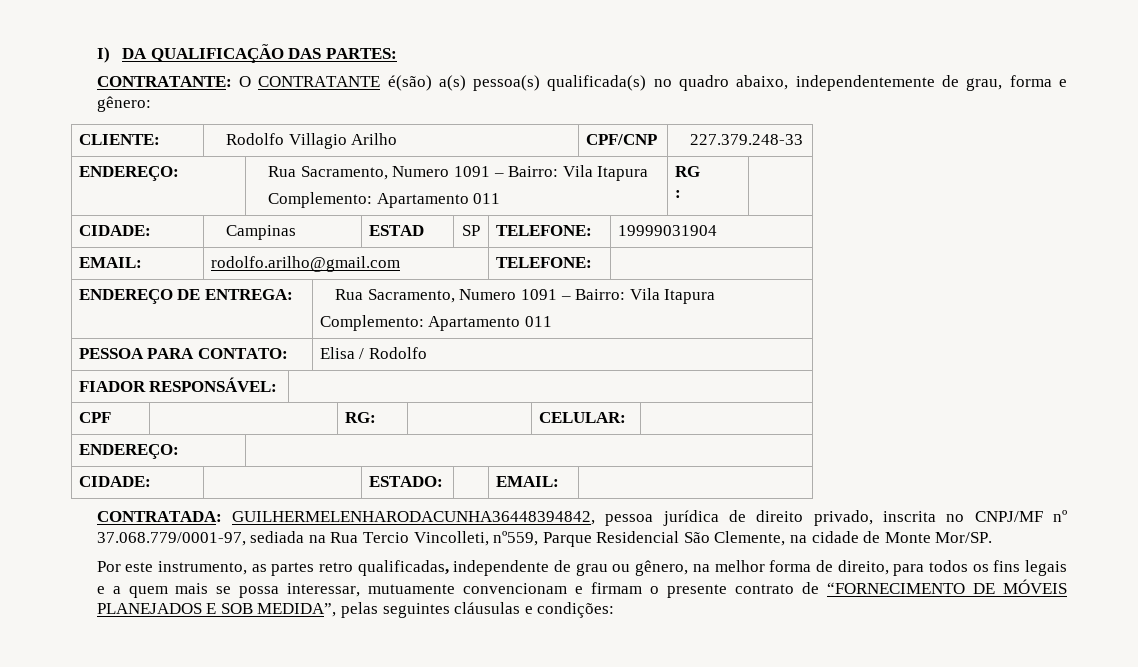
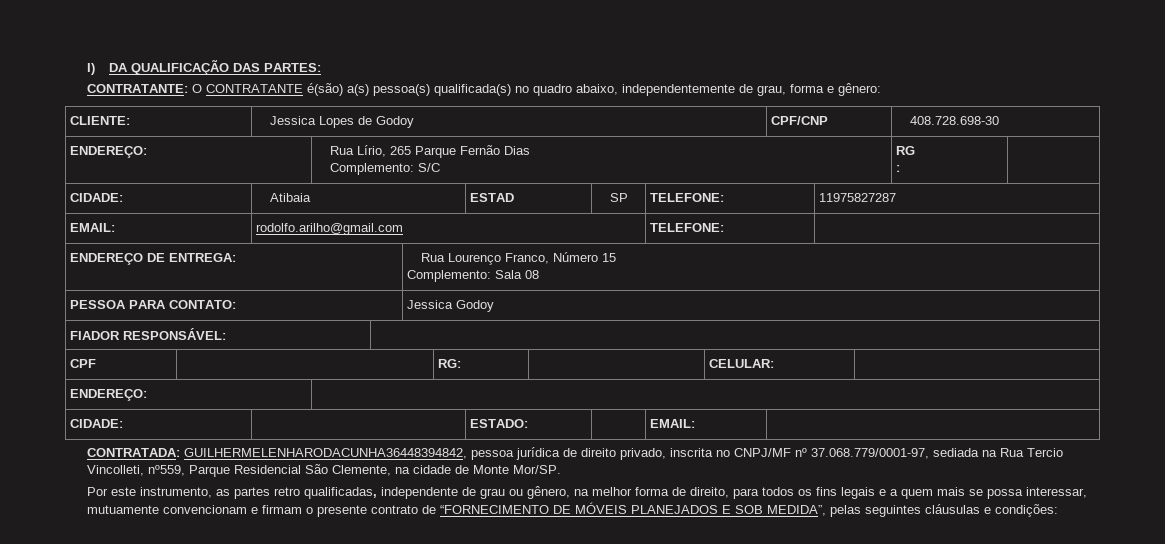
[226,133,398,149] Rodolfo Villagio Arilho -> [269,116,414,128] Jessica Lopes de Godoy
[690,134,804,145] 227.379.248-33 -> [909,116,999,125] 408.728.698-30
[300,165,649,181] [268,192,501,208] Sacramento, Numero 1091 – Bairro: Vila Itapura // Complemento: Apartamento 011 -> [356,145,530,158] [329,163,440,175] Lírio, 265 Parque Fernão Dias // Complemento: S/C
[226,225,297,240] Campinas -> [269,193,311,202] Atibaia
[617,225,717,236] 19999031904 -> [819,193,897,202] 11975827287
[367,288,716,304] [319,315,552,331] Sacramento, Numero 1091 – Bairro: Vila Itapura // Complemento: Apartamento 011 -> [447,252,616,265] [407,270,540,282] Lourenço Franco, Número 15 // Complemento: Sala 08
[319,347,427,359] Elisa / Rodolfo -> [407,300,495,312] Jessica Godoy

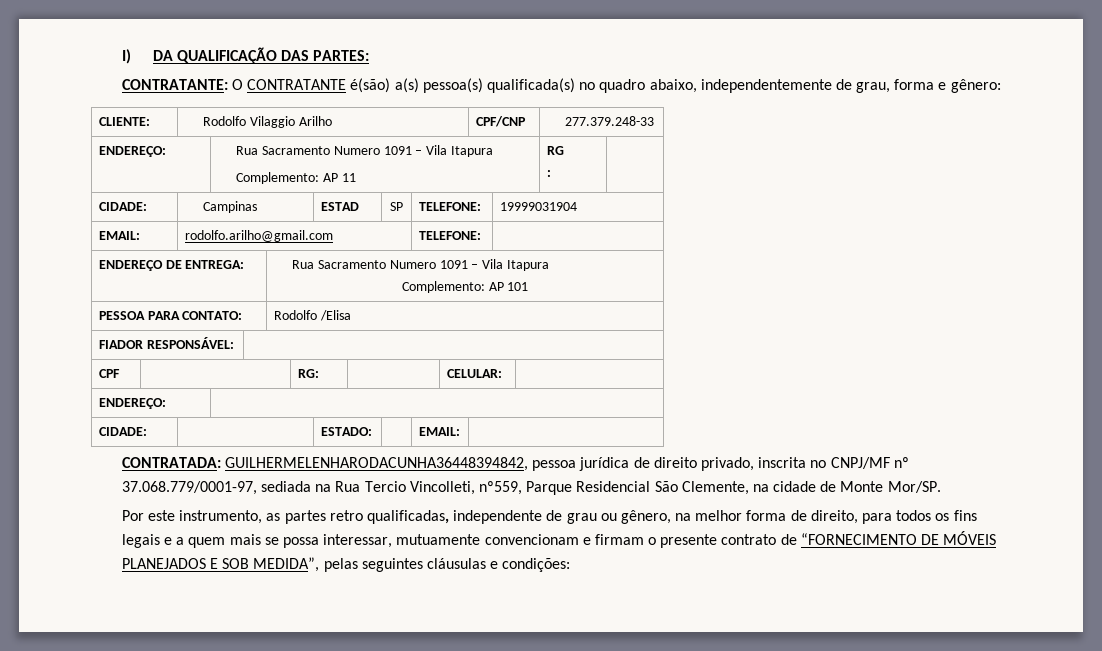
[269,116,414,128] Jessica Lopes de Godoy -> [203,116,332,128] Rodolfo Vilaggio Arilho
[909,116,999,125] 408.728.698-30 -> [565,116,655,126] 277.379.248-33
[356,145,530,158] [329,163,440,175] Lírio, 265 Parque Fernão Dias // Complemento: S/C -> [262,145,494,157] [236,172,356,184] Sacramento Numero 1091 – Vila Itapura // Complemento: AP 11
[269,193,311,202] Atibaia -> [203,201,258,213] Campinas
[819,193,897,202] 11975827287 -> [499,202,577,211] 19999031904
[447,252,616,265] [407,270,540,282] Lourenço Franco, Número 15 // Complemento: Sala 08 -> [318,259,550,271] [401,281,529,293] Sacramento Numero 1091 – Vila Itapura // Complemento: AP 101
[407,300,495,312] Jessica Godoy -> [273,310,351,321] Rodolfo /Elisa

